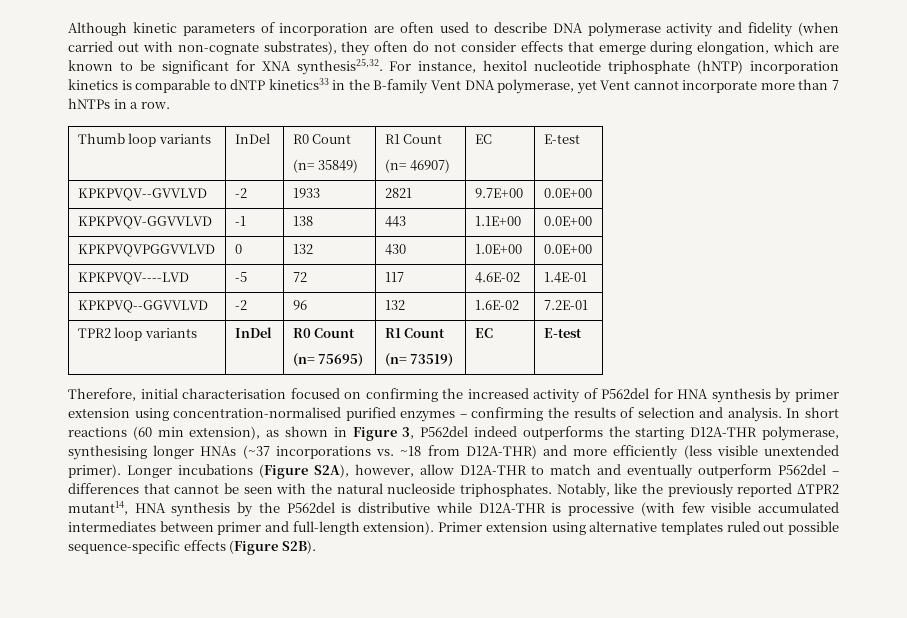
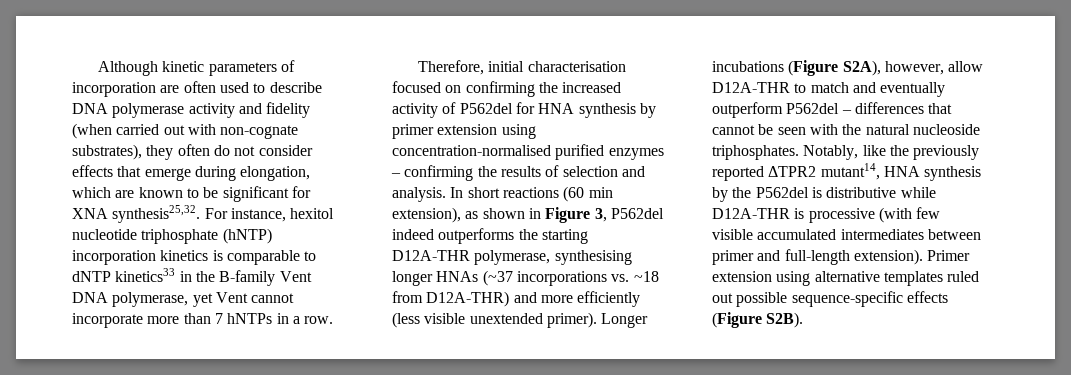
[77,133,211,147] [234,133,270,144] [292,134,352,144] [292,159,359,173] [384,134,443,144] [384,159,451,173] [474,134,492,144] [543,134,580,144] [77,188,207,201] [234,188,247,198] [292,188,320,198] [384,188,412,198] [474,188,523,198] [543,188,592,198] [77,216,212,229] [234,216,246,226] [292,216,313,226] [384,216,406,227] [474,216,521,226] [543,216,592,226] [77,244,215,257] [234,244,242,254] [292,244,313,254] [384,244,406,255] [474,244,522,254] [543,244,592,254] [77,272,189,285] [234,272,247,282] [292,272,307,282] [384,272,404,282] [474,272,520,283] [543,272,587,283] [77,300,208,313] [234,300,247,310] [292,300,307,310] [384,300,405,310] [474,300,519,310] [543,300,588,310] [77,327,197,341] [234,327,272,338] [292,328,356,338] [292,353,364,367] [384,328,446,338] [384,353,454,367] [474,328,493,338] [543,328,582,338] // Thumb loop variants | InDel | R0 Count // (n= 35849) | R1 Count // (n= 46907) | EC | E-test // KPKPVQV--GVVLVD | -2 | 1933 | 2821 | 9.7E+00 | 0.0E+00 // KPKPVQV-GGVVLVD | -1 | 138 | 443 | 1.1E+00 | 0.0E+00 // KPKPVQVPGGVVLVD | 0 | 132 | 430 | 1.0E+00 | 0.0E+00 // KPKPVQV----LVD | -5 | 72 | 117 | 4.6E-02 | 1.4E-01 // KPKPVQ--GGVVLVD | -2 | 96 | 132 | 1.6E-02 | 7.2E-01 // TPR2 loop variants | InDel | R0 Count // (n= 75695) | R1 Count // (n= 73519) | EC | E-test -> (334, 320) none

